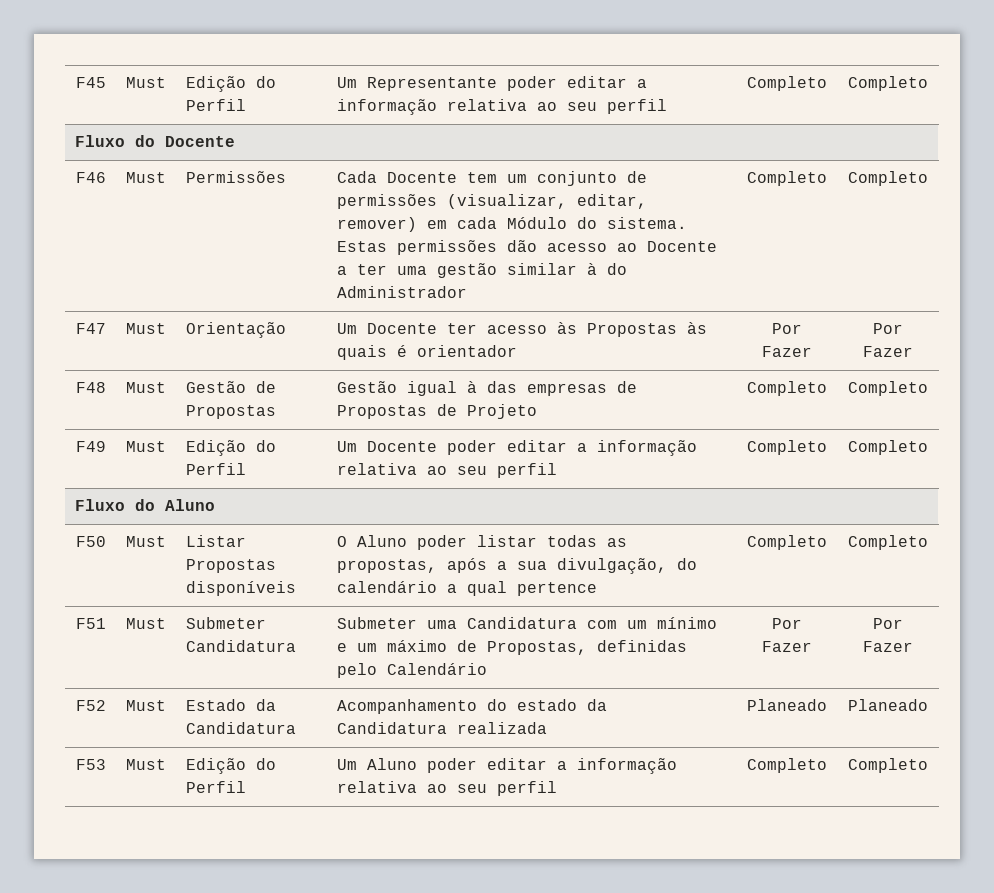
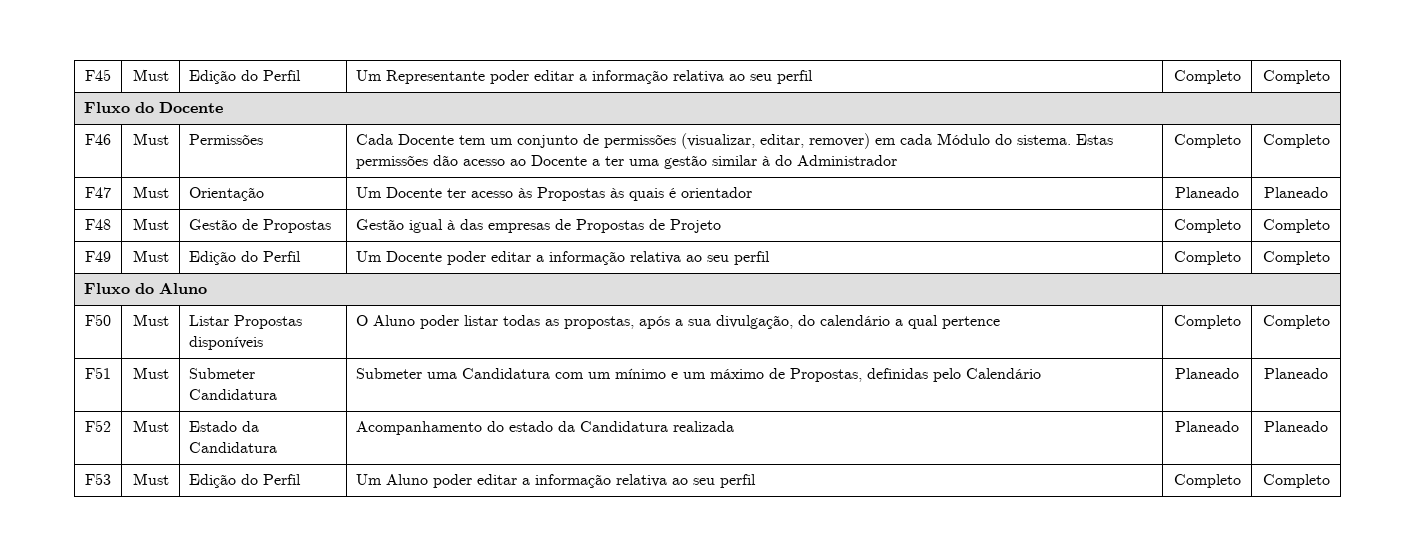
[771,323,802,334] [761,346,812,357] [873,323,903,334] [863,346,913,357] Por Fazer | Por Fazer -> [1175,187,1239,198] [1264,187,1328,198] Planeado | Planeado
[771,618,802,629] [761,641,812,652] [873,618,903,629] [863,641,913,652] Por Fazer | Por Fazer -> [1175,368,1239,379] [1264,368,1328,379] Planeado | Planeado

